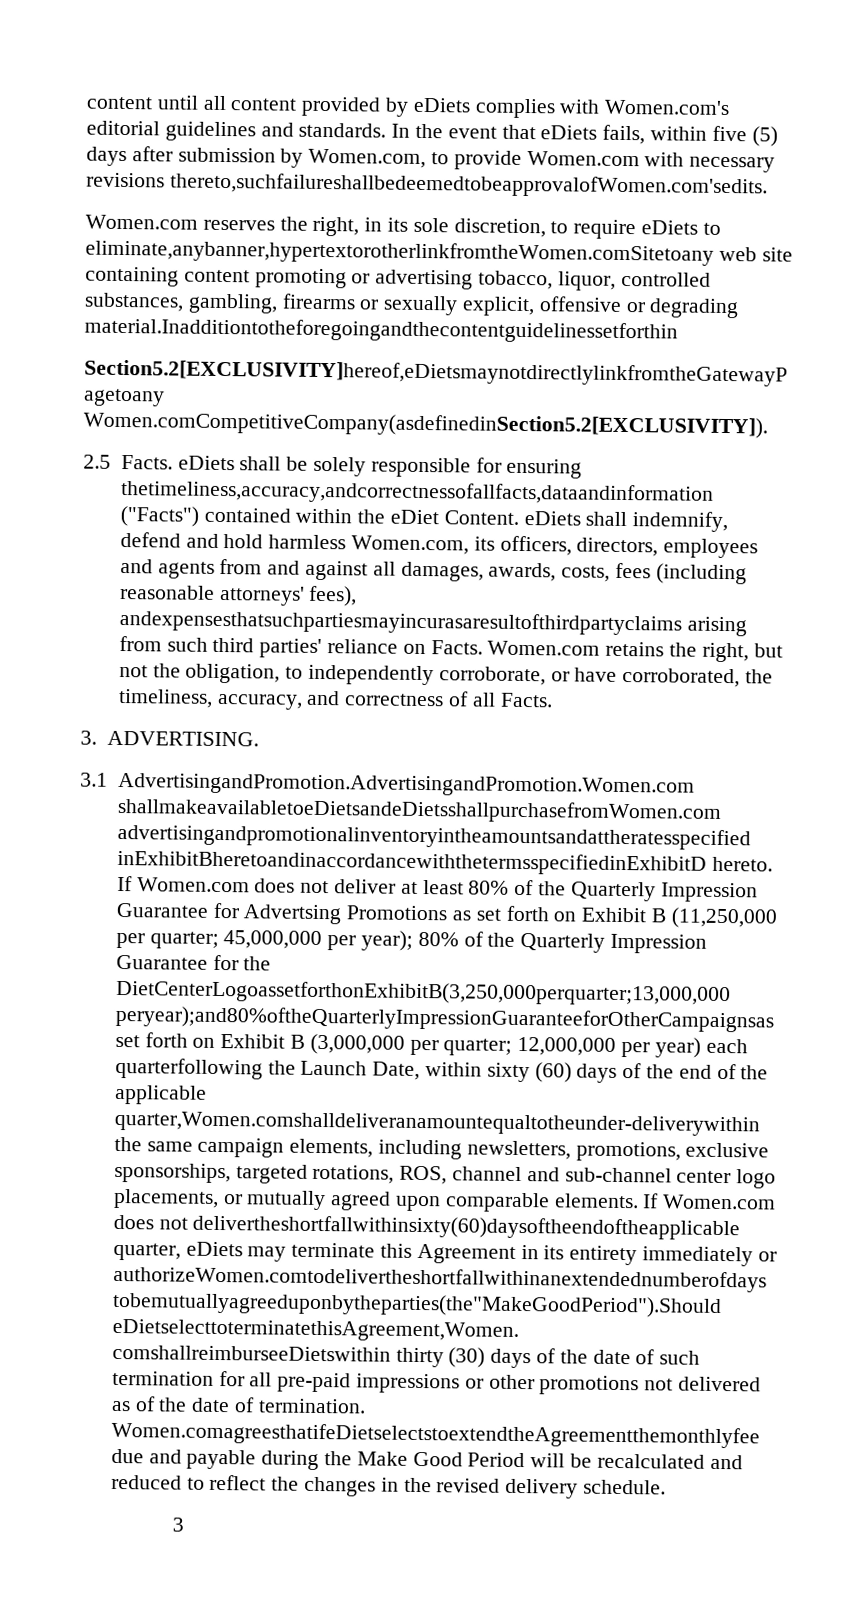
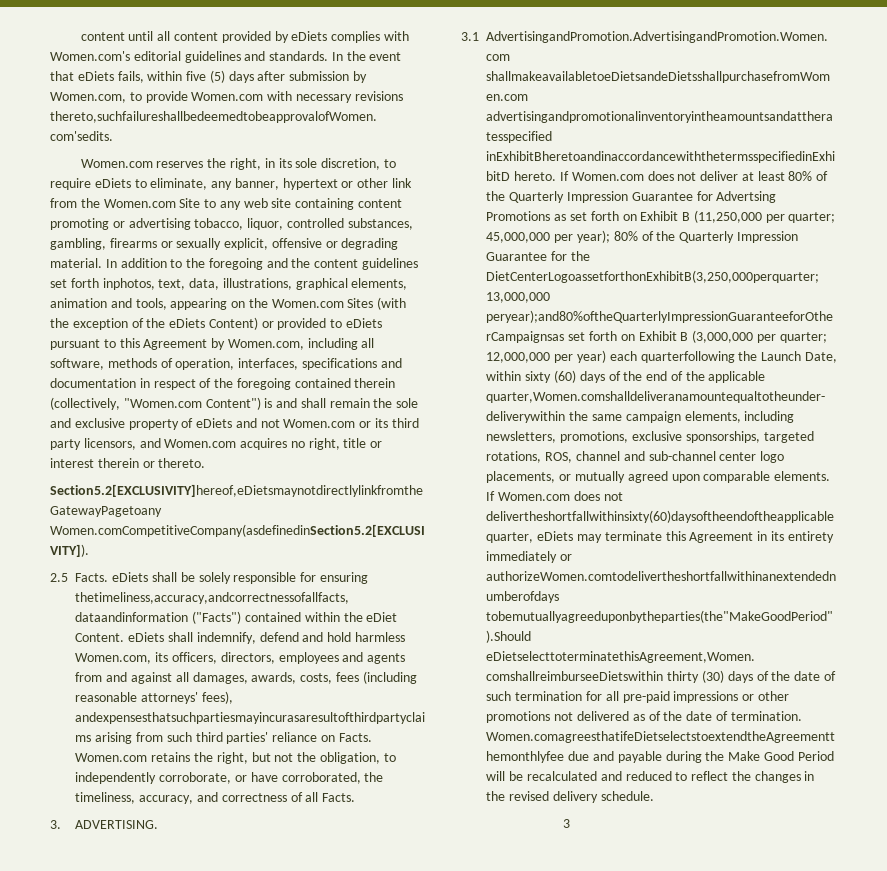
[85,239,714,266] eliminate,anybanner,hypertextorotherlinkfromtheWomen.comSitetoany -> [150,178,413,190] [50,198,241,210] eliminate, any banner, hypertext or other link from the Women.com Site to any
[84,317,678,344] material.Inadditiontotheforegoingandthecontentguidelinessetforthin -> [50,258,419,270] [50,278,408,290] [50,297,407,310] [50,317,383,330] [50,338,375,350] [50,358,402,370] [50,378,396,390] [50,397,419,410] [50,418,419,430] [50,438,383,450] [50,458,206,468] material. In addition to the foregoing and the content guidelines set forth inphotos, text, data, illustrations, graphical elements, animation and tools, appearing on the Women.com Sites (with the exception of the eDiets Content) or provided to eDiets pursuant to this Agreement by Women.com, including all software, methods of operation, interfaces, specifications and documentation in respect of the foregoing contained therein (collectively, "Women.com Content") is and shall remain the sole and exclusive property of eDiets and not Women.com or its third party licensors, and Women.com acquires no right, title or interest therein or thereto.

